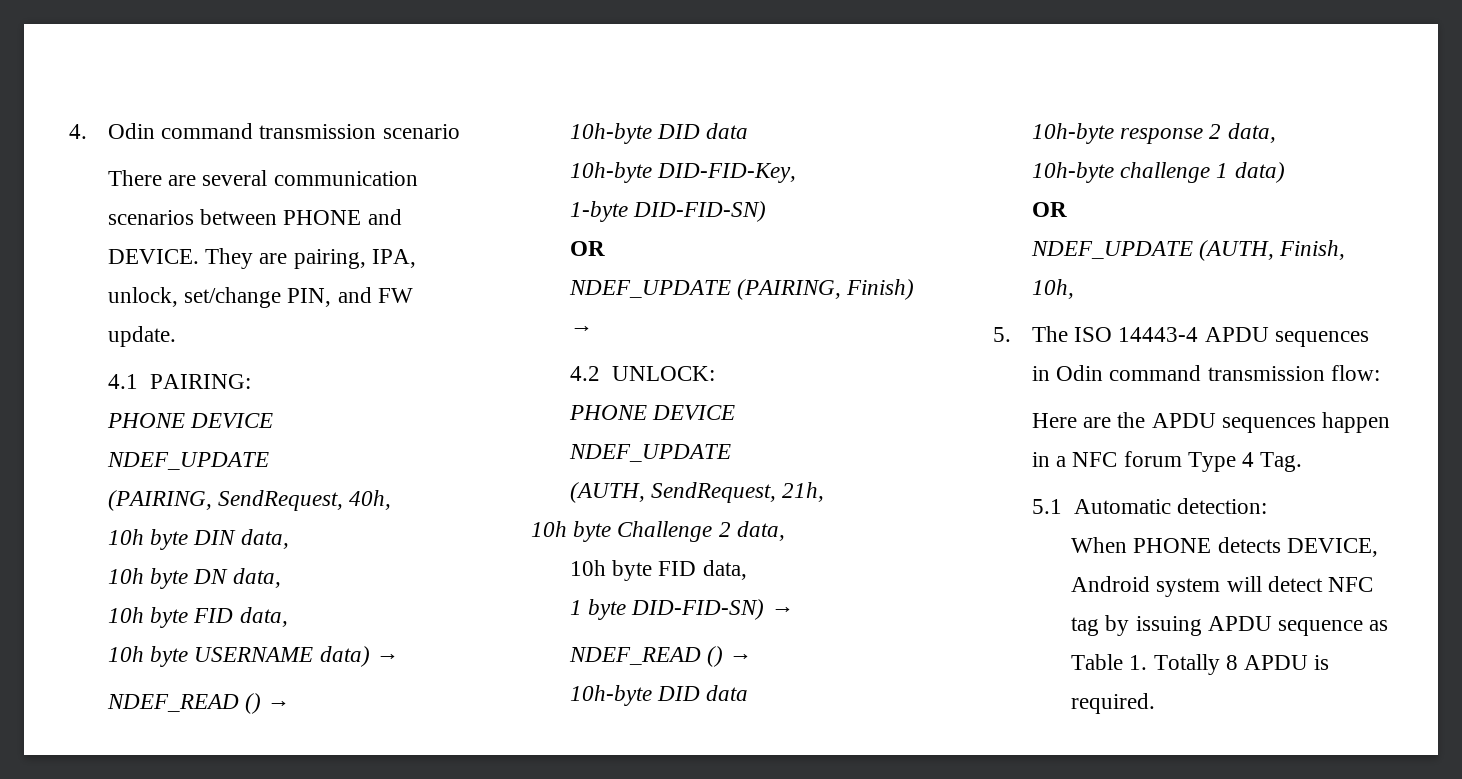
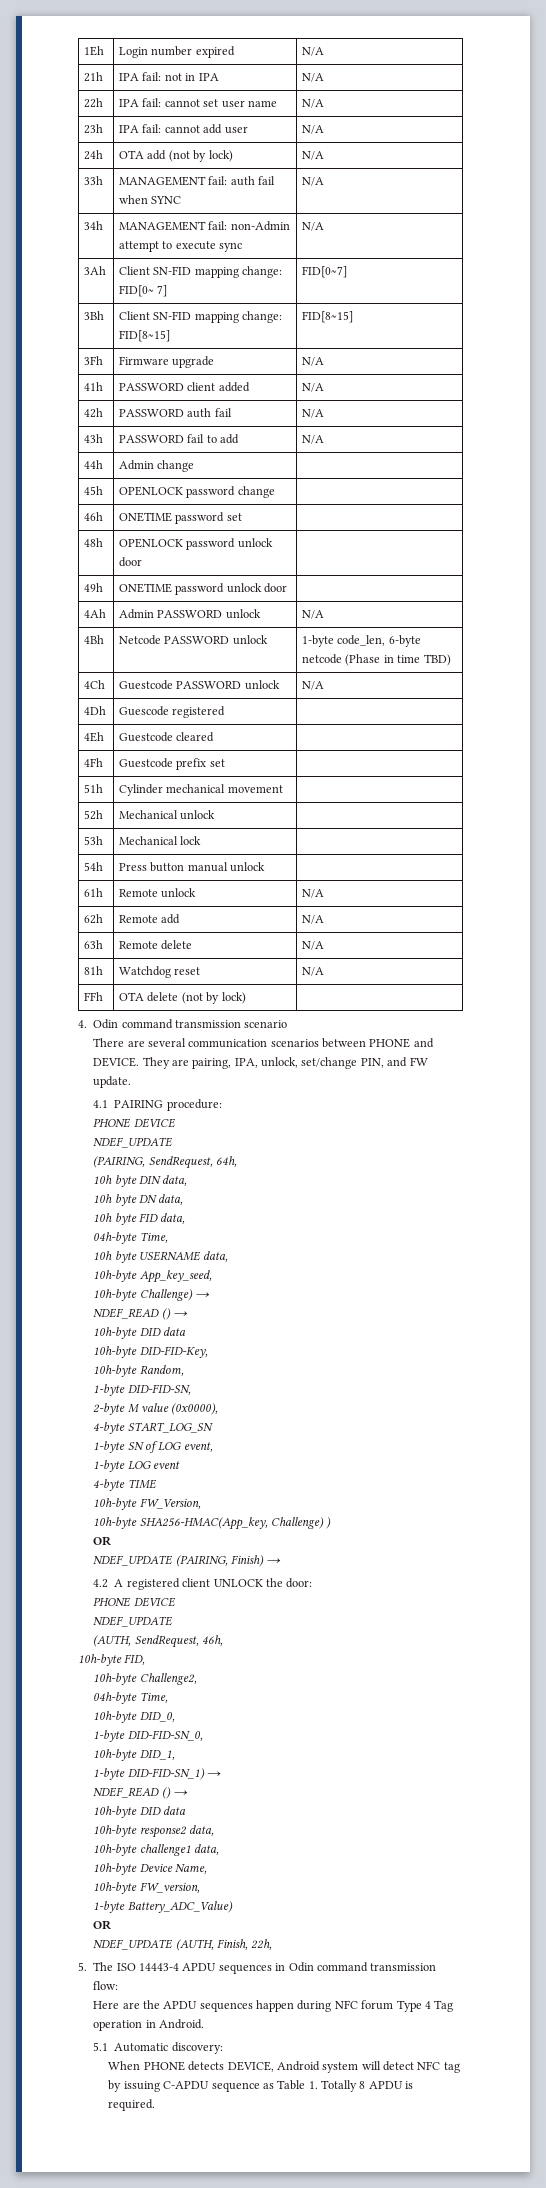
(69, 131) none -> [84,46,105,56] [119,46,235,58] [302,47,325,56] [84,72,104,82] [119,72,219,81] [302,73,325,82] [84,98,104,108] [119,98,277,108] [302,99,325,108] [84,124,104,134] [119,124,248,134] [302,125,325,134] [84,150,104,160] [119,150,233,162] [302,151,325,160] [84,176,104,185] [119,176,276,186] [119,195,182,204] [302,177,325,186] [84,221,104,230] [119,221,290,231] [119,241,243,252] [302,222,325,231] [84,266,107,275] [119,266,283,278] [119,285,168,297] [302,266,348,278] [84,311,105,320] [119,311,283,323] [119,330,171,342] [302,311,354,323] [84,356,104,365] [119,356,215,368] [302,357,325,366] [84,382,104,391] [119,382,250,392] [302,383,325,392] [84,408,104,418] [119,408,232,418] [302,409,325,418] [84,434,104,443] [119,434,240,444] [302,435,325,444] [84,460,104,469] [119,460,195,472] [84,486,104,495] [119,486,275,498] [84,512,104,521] [119,512,242,524] [84,538,104,547] [119,538,273,550] [119,557,143,567] [84,583,104,592] [119,583,288,595] [84,609,107,618] [119,609,261,619] [302,610,325,619] [84,635,105,644] [119,635,268,645] [302,635,421,647] [302,654,451,666] [84,680,106,689] [119,680,280,690] [302,681,325,690] [84,706,107,715] [119,706,226,718] [84,732,105,742] [119,732,215,742] [84,758,104,767] [119,758,225,770] [84,784,104,793] [119,784,283,796] [84,810,104,820] [119,810,216,820] [84,836,104,845] [119,836,202,845] [84,862,104,871] [119,862,266,872] [84,888,104,897] [119,888,197,898] [302,889,325,898] [84,914,104,924] [119,914,181,924] [302,915,325,924] [84,940,104,949] [119,940,193,950] [302,941,325,950] [84,966,104,975] [119,966,201,978] [302,967,325,976] [84,992,104,1001] [119,992,246,1004] 1Eh | Login number expired | N/A // 21h | IPA fail: not in IPA | N/A // 22h | IPA fail: cannot set user name | N/A // 23h | IPA fail: cannot add user | N/A // 24h | OTA add (not by lock) | N/A // 33h | MANAGEMENT fail: auth fail when SYNC | N/A // 34h | MANAGEMENT fail: non-Admin attempt to execute sync | N/A // 3Ah | Client SN-FID mapping change: FID[0~ 7] | FID[0~7] // 3Bh | Client SN-FID mapping change: FID[8~15] | FID[8~15] // 3Fh | Firmware upgrade | N/A // 41h | PASSWORD client added | N/A // 42h | PASSWORD auth fail | N/A // 43h | PASSWORD fail to add | N/A // 44h | Admin change | // 45h | OPENLOCK password change | // 46h | ONETIME password set | // 48h | OPENLOCK password unlock door | // 49h | ONETIME password unlock door | // 4Ah | Admin PASSWORD unlock | N/A // 4Bh | Netcode PASSWORD unlock | 1-byte code_len, 6-byte netcode (Phase in time TBD) // 4Ch | Guestcode PASSWORD unlock | N/A // 4Dh | Guescode registered | // 4Eh | Guestcode cleared | // 4Fh | Guestcode prefix set | // 51h | Cylinder mechanical movement | // 52h | Mechanical unlock | // 53h | Mechanical lock | // 54h | Press button manual unlock | // 61h | Remote unlock | N/A // 62h | Remote add | N/A // 63h | Remote delete | N/A // 81h | Watchdog reset | N/A // FFh | OTA delete (not by lock) | //
[149,374,251,389] PAIRING: -> [114,1099,222,1111] PAIRING procedure:
[349,490,392,510] 40h, -> [215,1156,237,1167] 64h,
(288, 617) none -> [93,1232,168,1244] // 04h-byte Time,
[319,646,370,667] data) -> [203,1251,229,1262] [93,1270,212,1283] [93,1289,193,1301] data, // 10h-byte App_key_seed, // 10h-byte Challenge)
[570,201,767,222] // 1-byte DID-FID-SN) -> [93,1365,184,1377] [93,1384,191,1396] [93,1403,219,1415] [93,1422,213,1434] [93,1441,213,1453] [93,1460,180,1472] [93,1479,156,1491] [93,1498,201,1510] [93,1517,332,1530] // 10h-byte Random, // 1-byte DID-FID-SN, // 2-byte M value (0x0000), // 4-byte START_LOG_SN // 1-byte SN of LOG event, // 1-byte LOG event // 4-byte TIME // 10h-byte FW_Version, // 10h-byte SHA256-HMAC(App_key, Challenge) )
[611,366,715,381] UNLOCK: -> [114,1578,313,1590] A registered client UNLOCK the door:
[782,482,825,502] [531,521,785,542] [570,560,747,581] [570,599,794,620] [569,646,753,667] [570,685,749,706] [1032,123,1276,144] [1032,162,1285,183] 21h, // 10h byte Challenge 2 data, // 10h byte FID data, // 1 byte DID-FID-SN) → // NDEF_READ () → // 10h-byte DID data // 10h-byte response 2 data, // 10h-byte challenge 1 data) -> [201,1635,223,1646] [78,1654,146,1666] [93,1673,197,1685] [93,1692,168,1704] [93,1711,175,1723] [93,1730,203,1742] [93,1749,175,1761] [93,1768,221,1780] [93,1787,188,1799] [93,1806,186,1818] [93,1825,214,1838] [93,1844,219,1856] [93,1863,207,1875] [93,1882,200,1894] [93,1901,233,1913] 46h, // 10h-byte FID, // 10h-byte Challenge2, // 04h-byte Time, // 10h-byte DID_0, // 1-byte DID-FID-SN_0, // 10h-byte DID_1, // 1-byte DID-FID-SN_1) → // NDEF_READ () → // 10h-byte DID data // 10h-byte response2 data, // 10h-byte challenge1 data, // 10h-byte Device Name, // 10h-byte FW_version, // 1-byte Battery_ADC_Value)
[1032,279,1075,299] 10h, -> [251,1939,273,1950] 22h,
[1032,452,1067,467] in a -> [297,2000,332,2012] during
[1260,452,1303,472] Tag. -> [434,2000,454,2012] [93,2019,204,2031] Tag operation in Android.
[1176,498,1267,514] detection: -> [171,2042,223,2054] discovery:
[1207,616,1272,631] APDU -> [163,2081,210,2089] C-APDU

